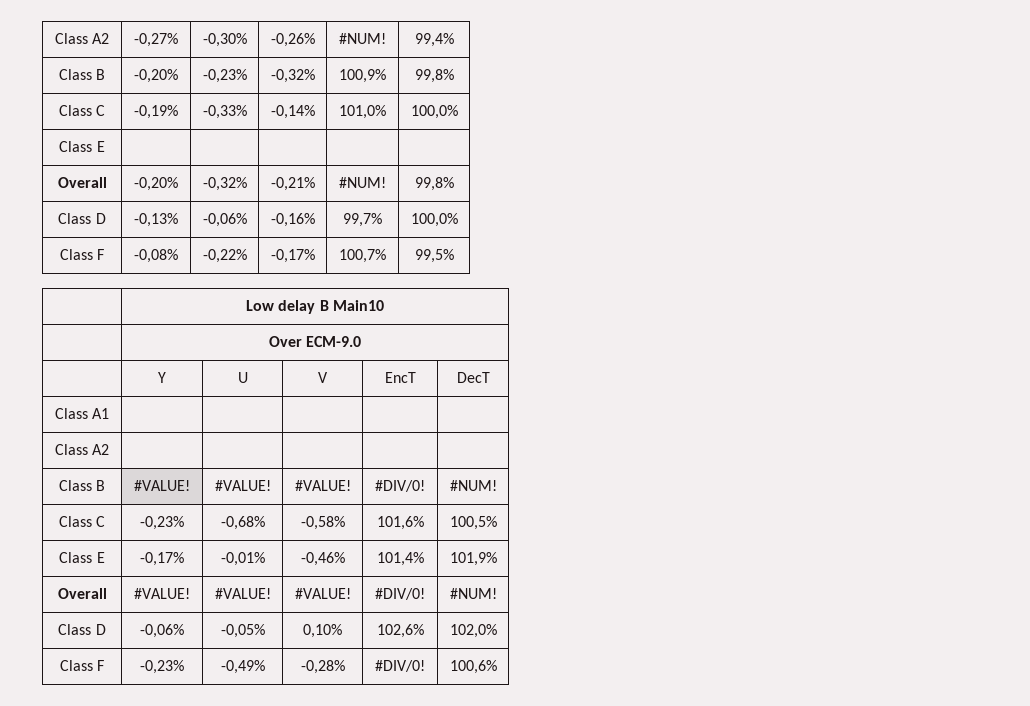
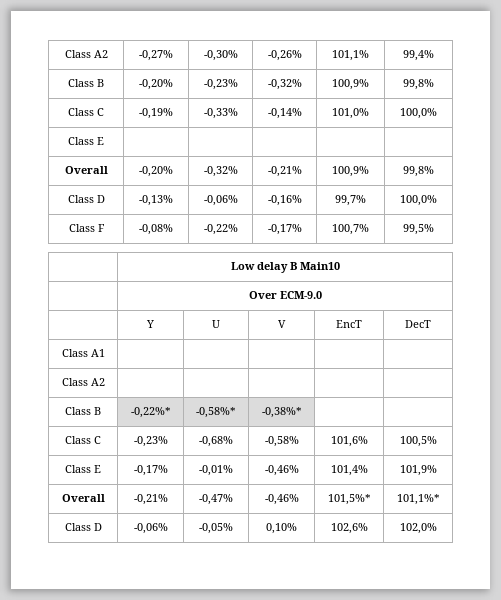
[339,33,386,44] #NUM! -> [332,50,369,61] 101,1%
[339,177,386,188] #NUM! -> [332,166,369,177] 100,9%
[134,480,190,491] [214,480,271,491] [294,480,351,491] [375,480,425,492] [449,480,497,491] #VALUE! | #VALUE! | #VALUE! | #DIV/0! | #NUM! -> [130,407,171,418] [196,407,236,418] [261,407,302,418] -0,22%* | -0,58%* | -0,38%* | |
[134,588,190,599] [214,588,271,599] [294,588,351,599] [375,588,425,600] [449,588,497,599] #VALUE! | #VALUE! | #VALUE! | #DIV/0! | #NUM! -> [133,494,168,505] [199,494,233,505] [264,494,299,505] [327,494,371,505] [396,494,440,505] -0,21% | -0,47% | -0,46% | 101,5%* | 101,1%*
[59,660,105,671] [140,660,184,674] [220,660,265,674] [300,660,345,674] [375,660,425,672] [449,660,497,674] // Class F | -0,23% | -0,49% | -0,28% | #DIV/0! | 100,6% -> (437, 528) none

